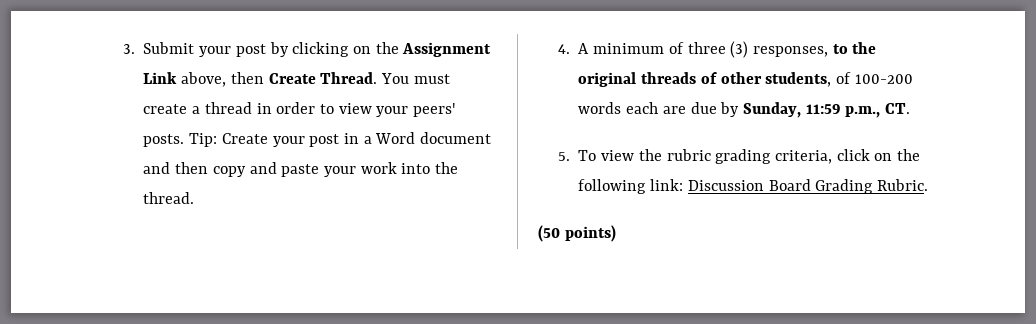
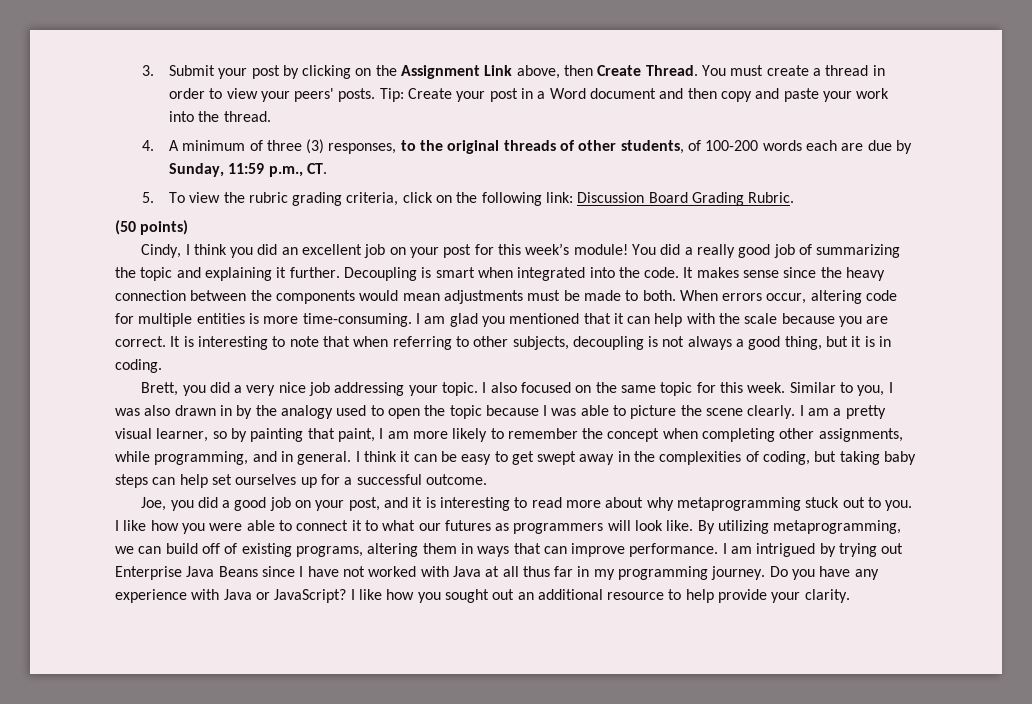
(616, 233) none -> [141,243,901,258] [115,267,886,281] [115,290,898,304] [115,313,889,327] [115,336,892,350] [115,359,162,373] [141,382,893,396] [115,405,886,419] [115,428,903,442] [115,451,917,465] [115,474,487,488] [141,497,913,511] [115,520,902,534] [115,543,904,557] [115,566,879,580] [115,589,850,603] // Cindy, I think you did an excellent job on your post for this week’s module! You did a really good job of summarizing the topic and explaining it further. Decoupling is smart when integrated into the code. It makes sense since the heavy connection between the components would mean adjustments must be made to both. When errors occur, altering code for multiple entities is more time-consuming. I am glad you mentioned that it can help with the scale because you are correct. It is interesting to note that when referring to other subjects, decoupling is not always a good thing, but it is in coding. // Brett, you did a very nice job addressing your topic. I also focused on the same topic for this week. Similar to you, I was also drawn in by the analogy used to open the topic because I was able to picture the scene clearly. I am a pretty visual learner, so by painting that paint, I am more likely to remember the concept when completing other assignments, while programming, and in general. I think it can be easy to get swept away in the complexities of coding, but taking baby steps can help set ourselves up for a successful outcome. // Joe, you did a good job on your post, and it is interesting to read more about why metaprogramming stuck out to you. I like how you were able to connect it to what our futures as programmers will look like. By utilizing metaprogramming, we can build off of existing programs, altering them in ways that can improve performance. I am intrigued by trying out Enterprise Java Beans since I have not worked with Java at all thus far in my programming journey. Do you have any experience with Java or JavaScript? I like how you sought out an additional resource to help provide your clarity.

